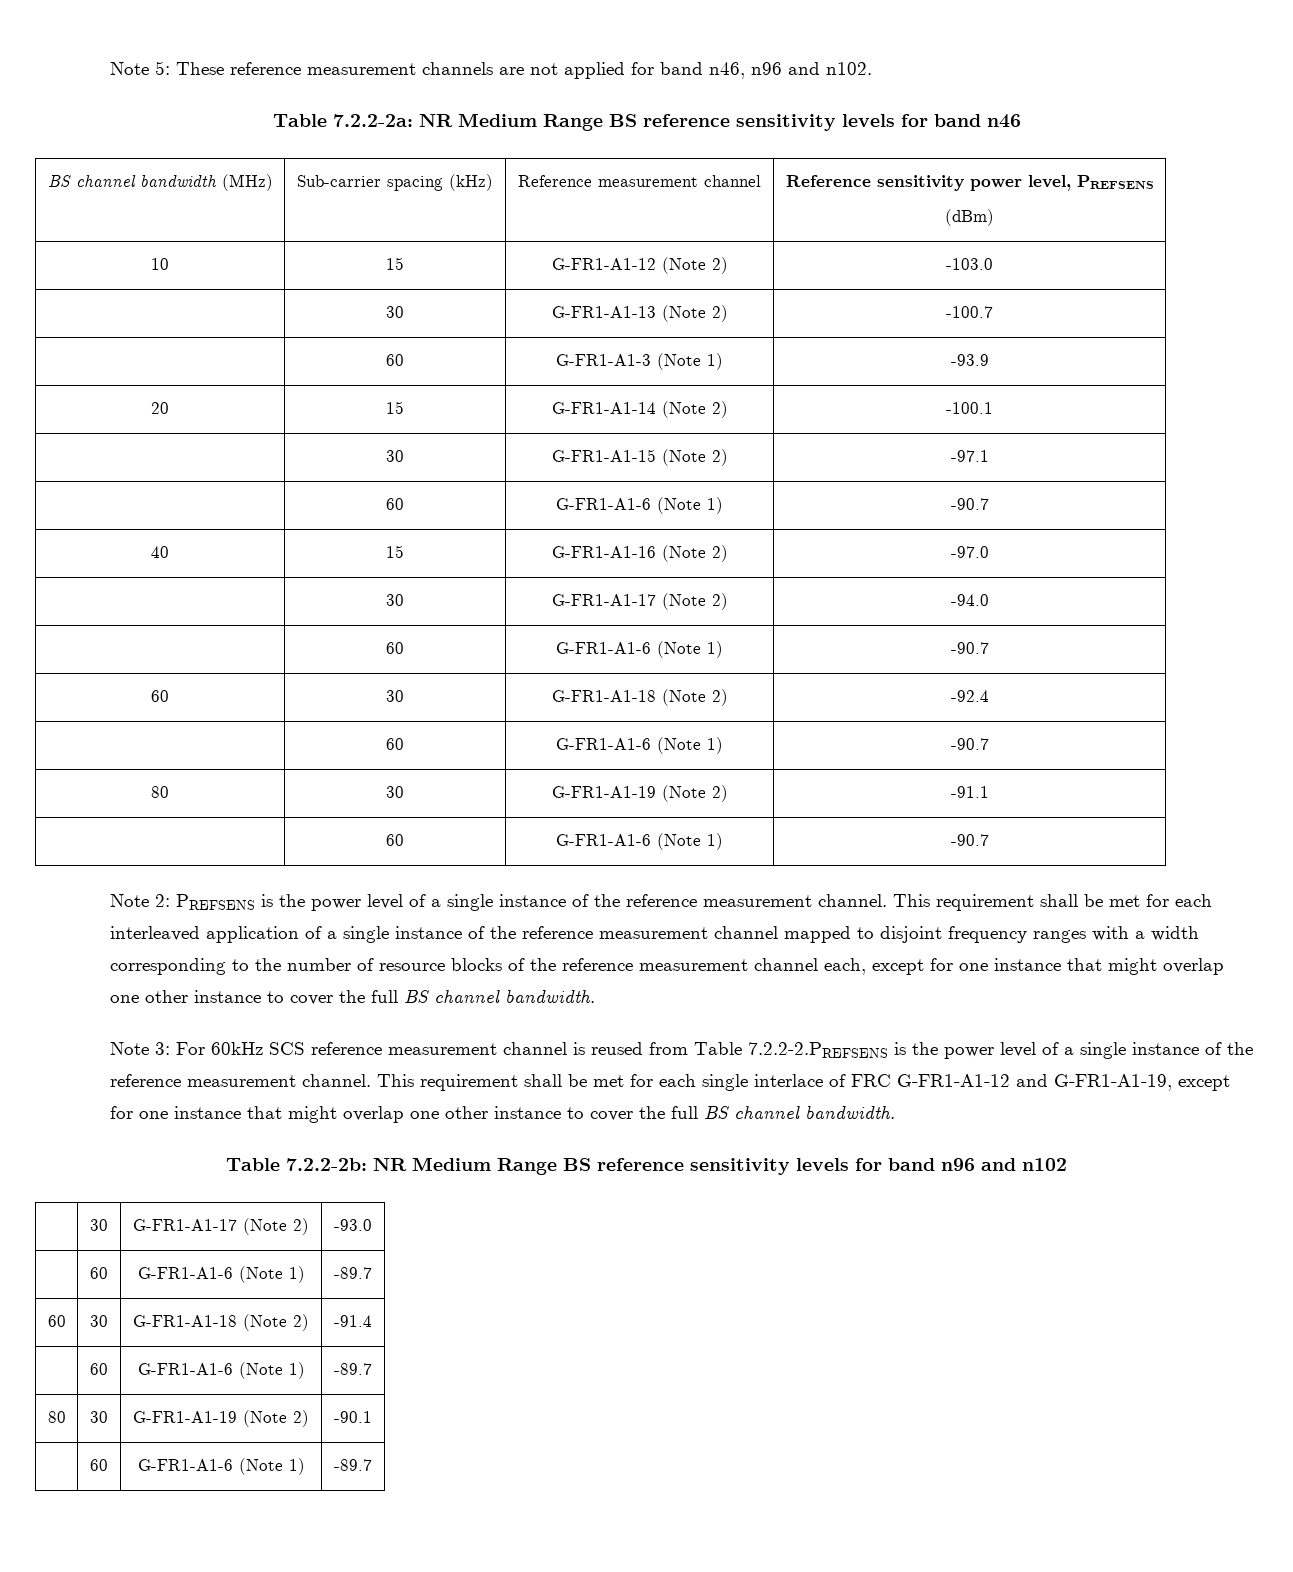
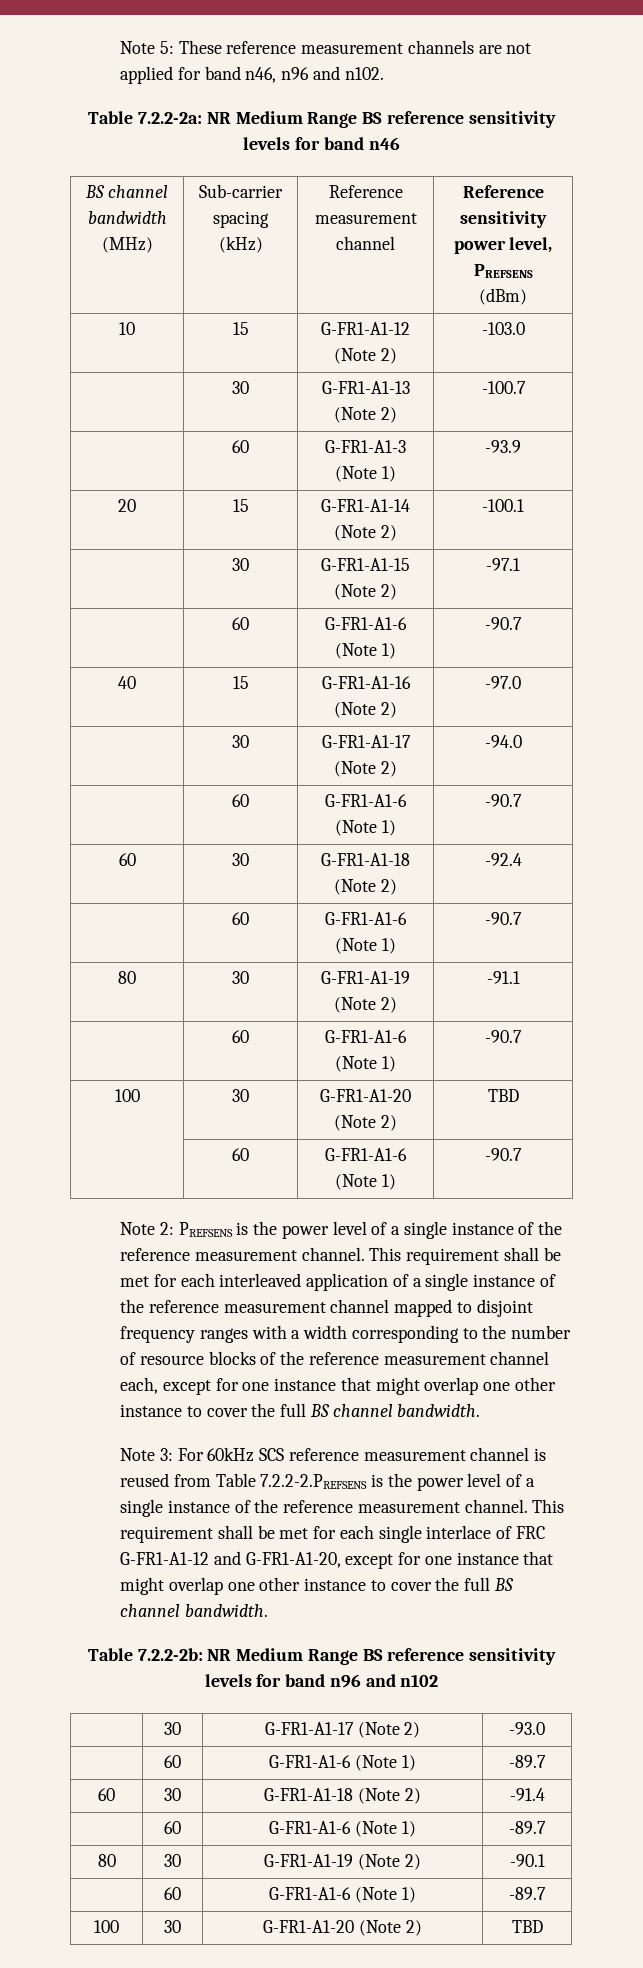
(989, 840) none -> [114,1089,140,1102] [232,1089,249,1102] [320,1089,411,1102] [334,1115,397,1131] [487,1089,519,1102] [232,1148,249,1161] [325,1148,407,1161] [335,1174,396,1190] [485,1148,522,1161] // 100 | 30 | G-FR1-A1-20 (Note 2) | TBD // | 60 | G-FR1-A1-6 (Note 1) | -90.7
[1053,1074,1172,1091] G-FR1-A1-19, -> [245,1552,341,1568] G-FR1-A1-20,
(372, 1465) none -> [94,1920,119,1933] [164,1920,181,1933] [263,1920,422,1936] [511,1920,543,1933] // 100 | 30 | G-FR1-A1-20 (Note 2) | TBD

